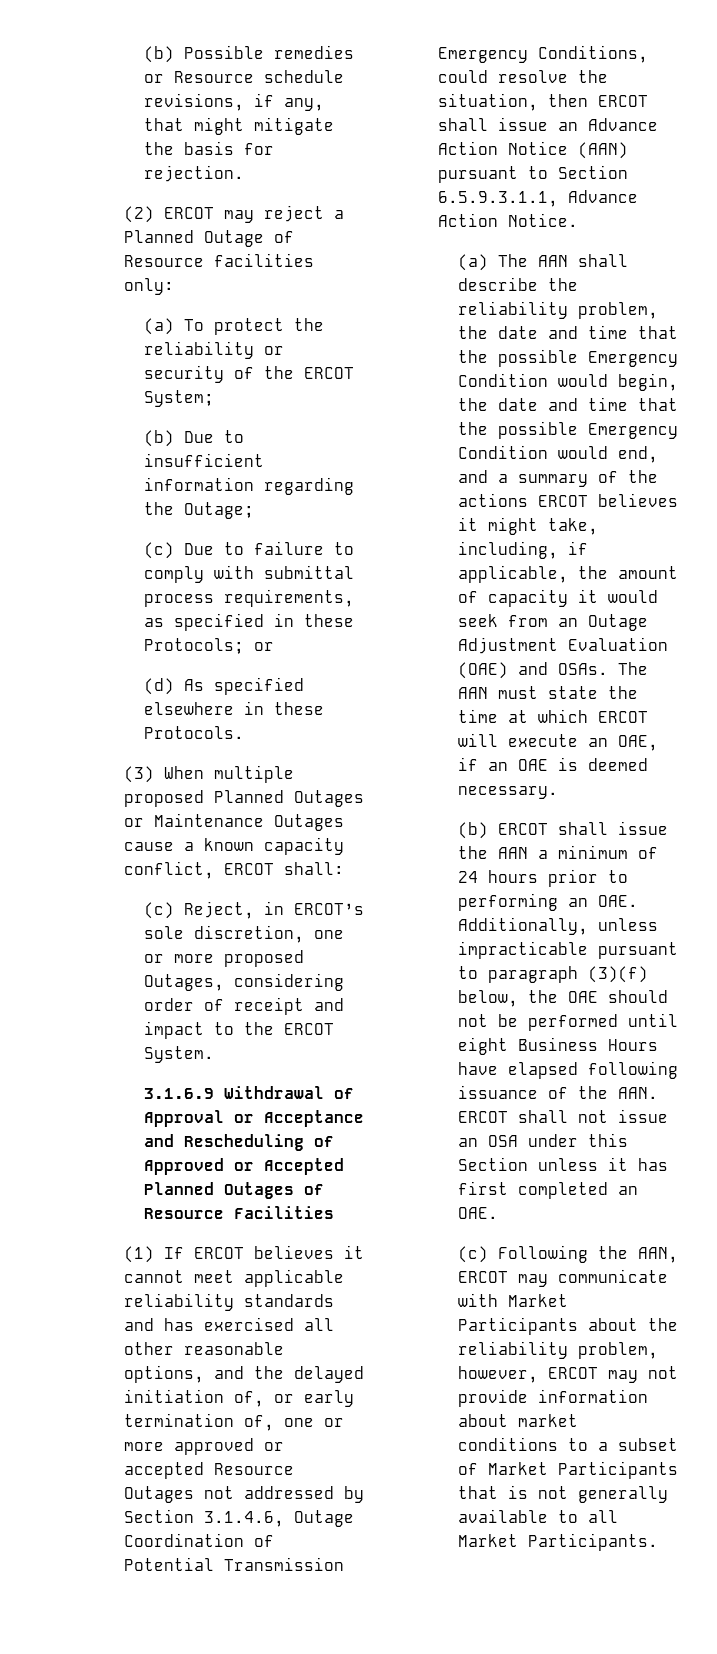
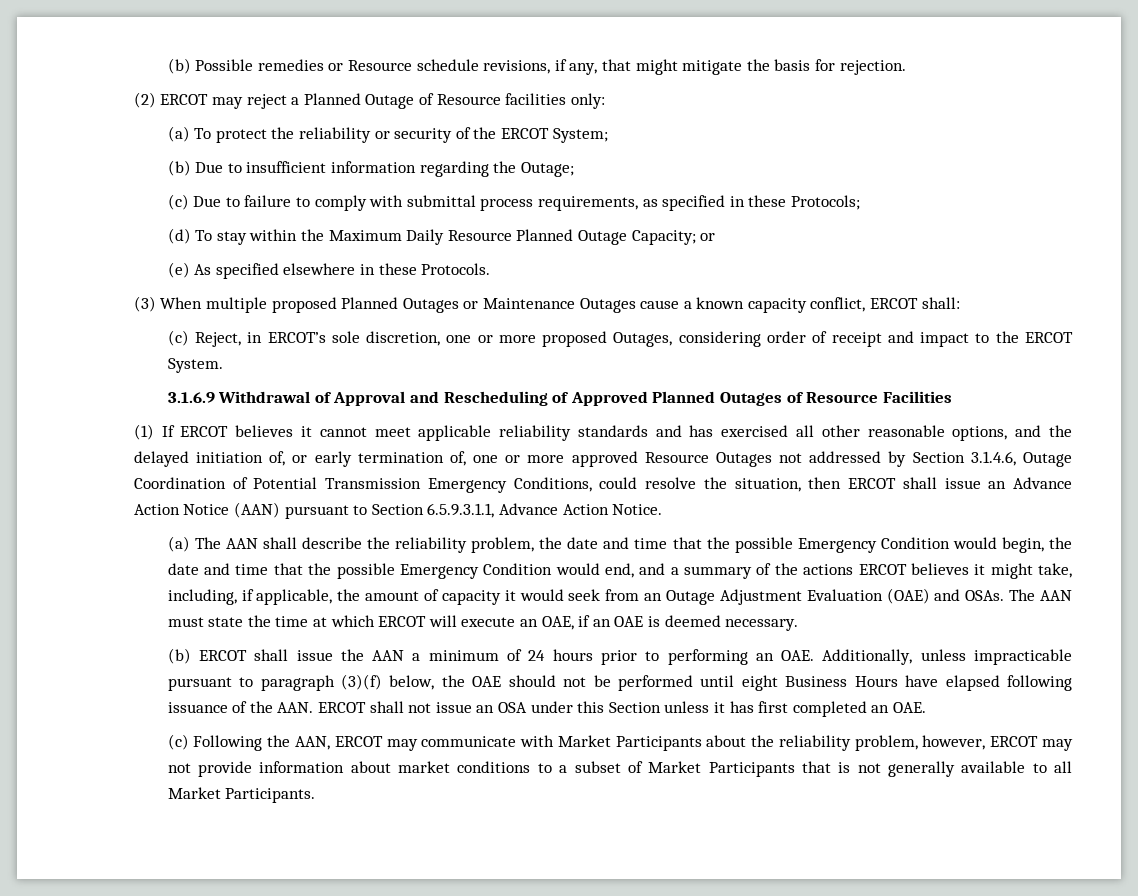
(244, 646) none -> [167,228,696,245] // (d) To stay within the Maximum Daily Resource Planned Outage Capacity;
[143,678,174,695] (d) -> [167,262,190,278] (e)
[233,1110,364,1127] or Acceptance -> (406, 398) none
[233,1158,344,1175] or Accepted -> (648, 398) none
[263,1442,284,1451] [123,1462,204,1479] or accepted -> (638, 459) none

